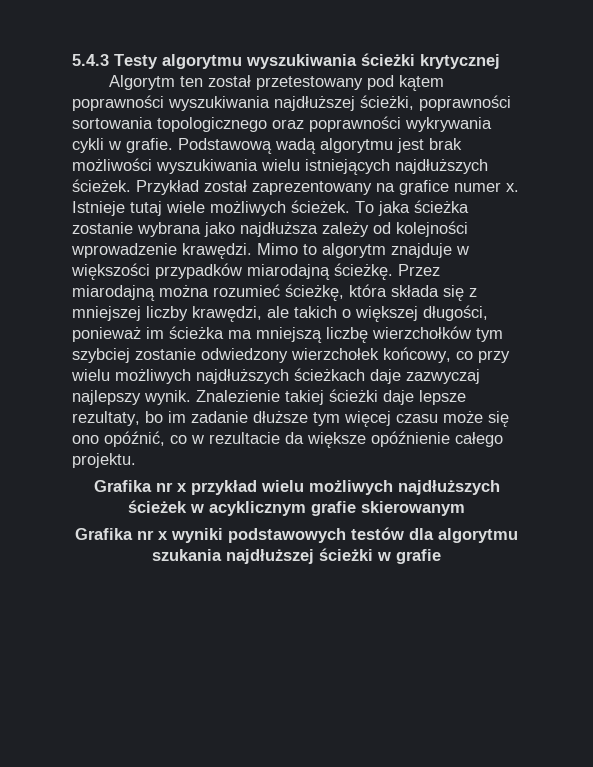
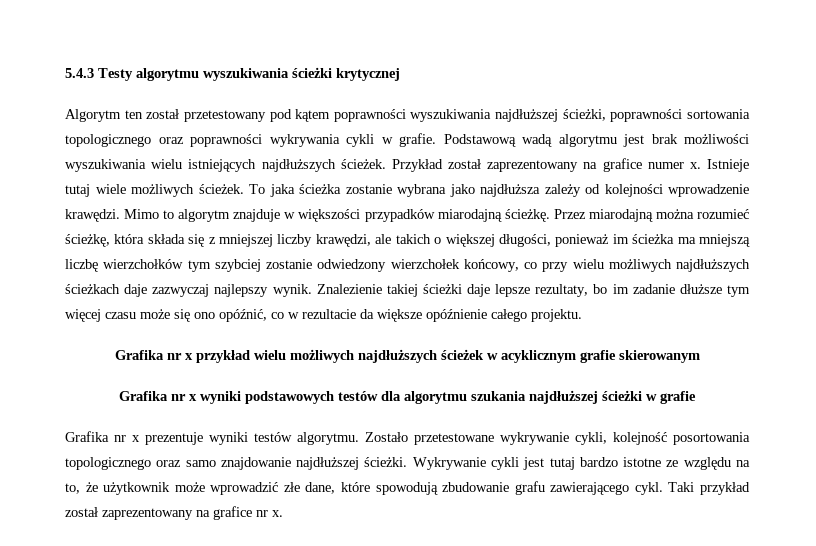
(441, 556) none -> [65,431,750,445] [65,457,751,470] [65,481,750,495] [65,506,283,520] // Grafika nr x prezentuje wyniki testów algorytmu. Zostało przetestowane wykrywanie cykli, kolejność posortowania topologicznego oraz samo znajdowanie najdłuższej ścieżki. Wykrywanie cykli jest tutaj bardzo istotne ze względu na to, że użytkownik może wprowadzić złe dane, które spowodują zbudowanie grafu zawierającego cykl. Taki przykład został zaprezentowany na grafice nr x.

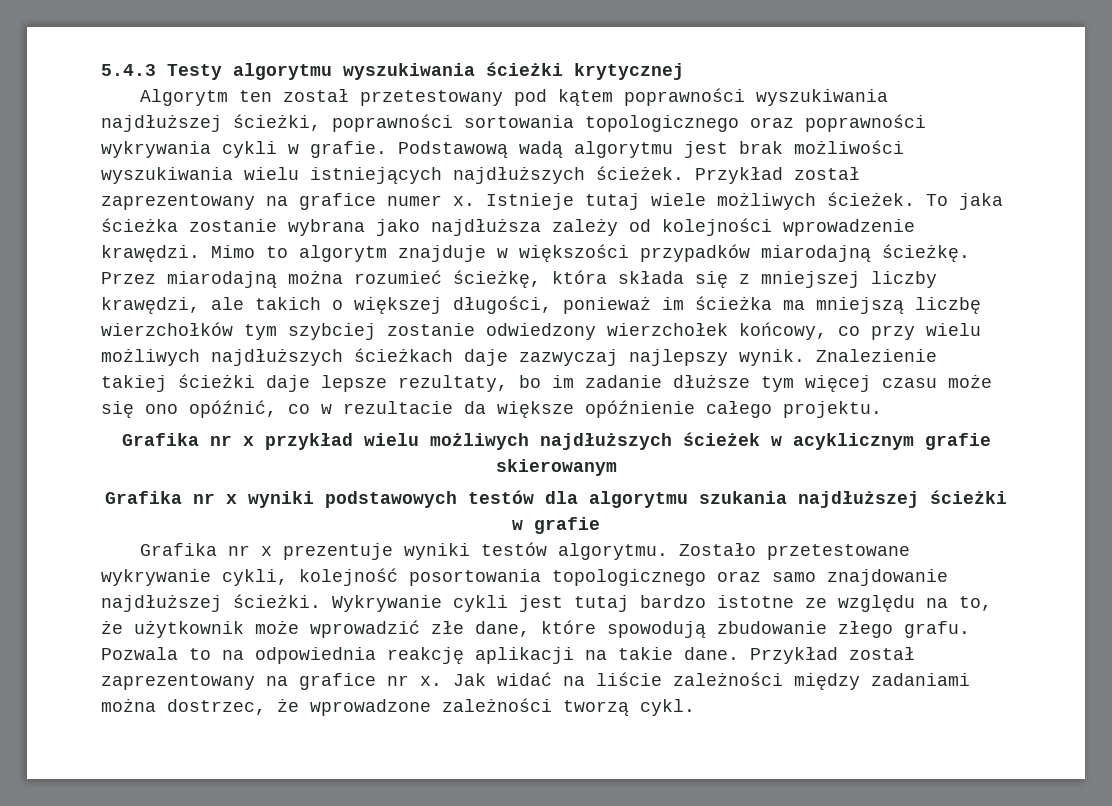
[514,481,750,495] grafu zawierającego cykl. Taki przykład -> [838,621,970,638] [101,647,838,664] złego grafu. Pozwala to na odpowiednia reakcję aplikacji na takie dane. Przykład
(283, 513) none -> [453,672,970,690] [101,698,695,716] Jak widać na liście zależności między zadaniami można dostrzec, że wprowadzone zależności tworzą cykl.

